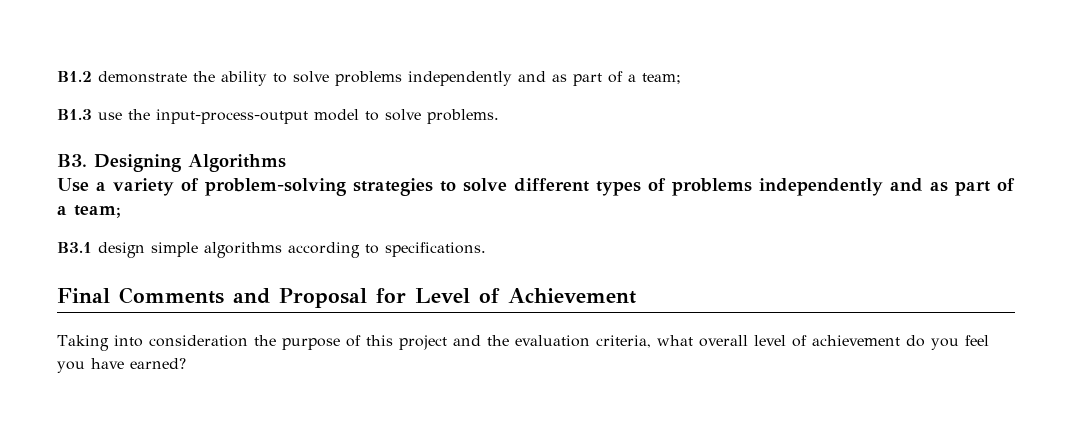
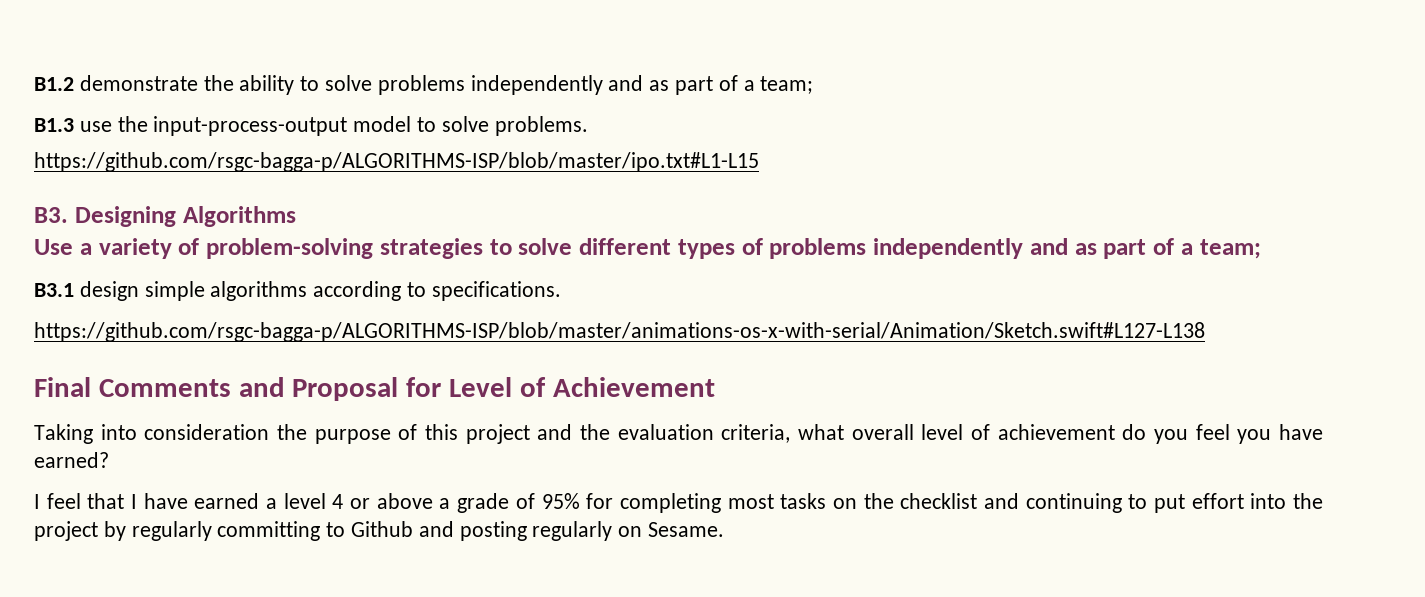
(499, 116) none -> [34,152,759,172] // https://github.com/rsgc-bagga-p/ALGORITHMS-ISP/blob/master/ipo.txt#L1-L15
(486, 249) none -> [34,322,1205,342] // https://github.com/rsgc-bagga-p/ALGORITHMS-ISP/blob/master/animations-os-x-with-serial/Animation/Sketch.swift#L127-L138
(186, 363) none -> [34,493,1323,513] [34,521,725,541] // I feel that I have earned a level 4 or above a grade of 95% for completing most tasks on the checklist and continuing to put effort into the project by regularly committing to Github and posting regularly on Sesame.

